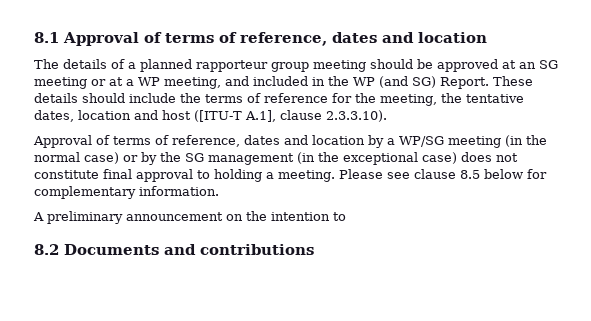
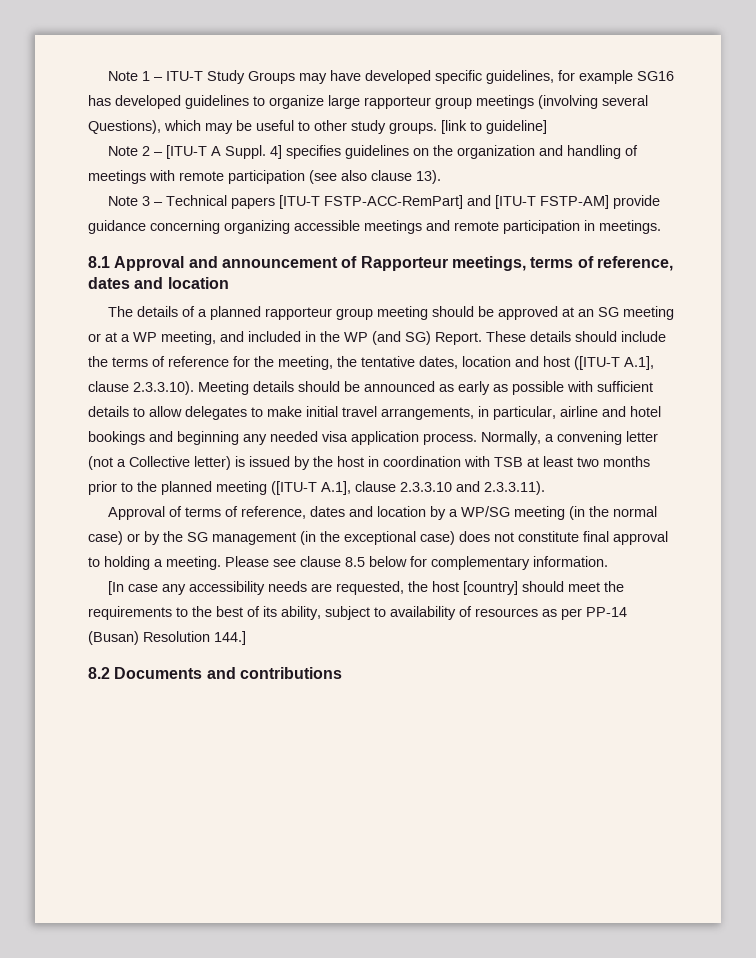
[34,32,162,46] 8.1 Approval of -> [107,70,674,84] [88,95,648,109] [88,120,547,134] [107,145,638,159] [88,170,441,184] [107,195,660,209] [88,220,661,234] [88,256,526,271] Note 1 – ITU-T Study Groups may have developed specific guidelines, for example SG16 has developed guidelines to organize large rapporteur group meetings (involving several Questions), which may be useful to other study groups. [link to guideline] // Note 2 – [ITU-T A Suppl. 4] specifies guidelines on the organization and handling of meetings with remote participation (see also clause 13). // Note 3 – Technical papers [ITU-T FSTP-ACC-RemPart] and [ITU-T FSTP-AM] provide guidance concerning organizing accessible meetings and remote participation in meetings. // 8.1 Approval and announcement of Rapporteur meetings,
(387, 116) none -> [198,381,653,395] [88,406,661,420] [88,431,658,445] [88,456,650,470] [88,481,545,495] Meeting details should be announced as early as possible with sufficient details to allow delegates to make initial travel arrangements, in particular, airline and hotel bookings and beginning any needed visa application process. Normally, a convening letter (not a Collective letter) is issued by the host in coordination with TSB at least two months prior to the planned meeting ([ITU-T A.1], clause 2.3.3.10 and 2.3.3.11).
[33,211,346,224] A preliminary announcement on the intention to -> [107,581,624,595] [88,606,627,620] [88,631,246,645] [In case any accessibility needs are requested, the host [country] should meet the requirements to the best of its ability, subject to availability of resources as per PP-14 (Busan) Resolution 144.]

